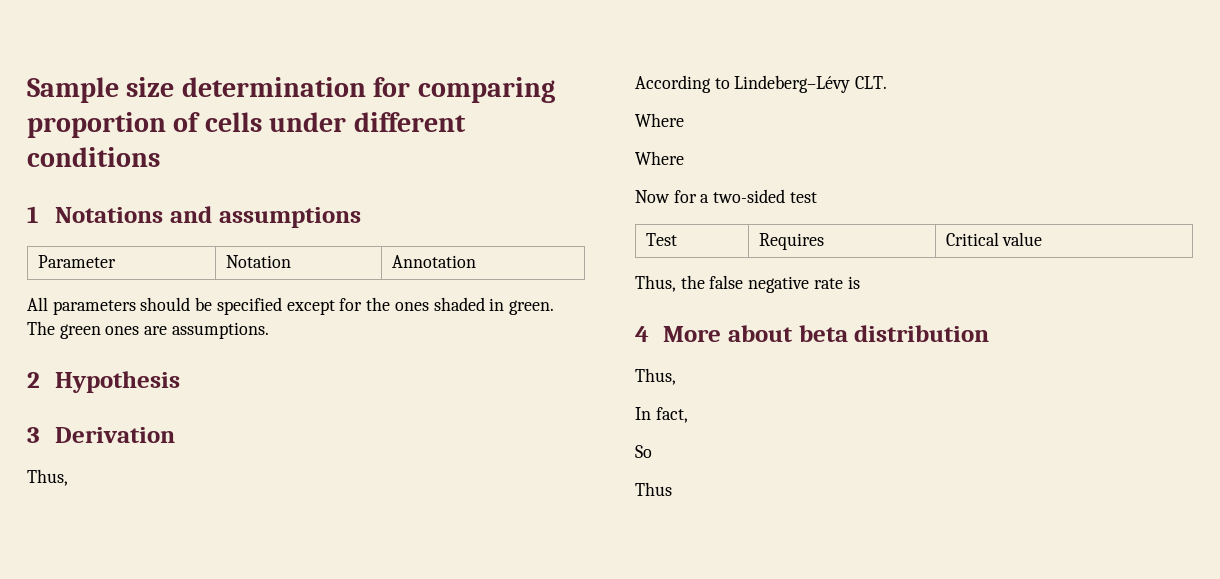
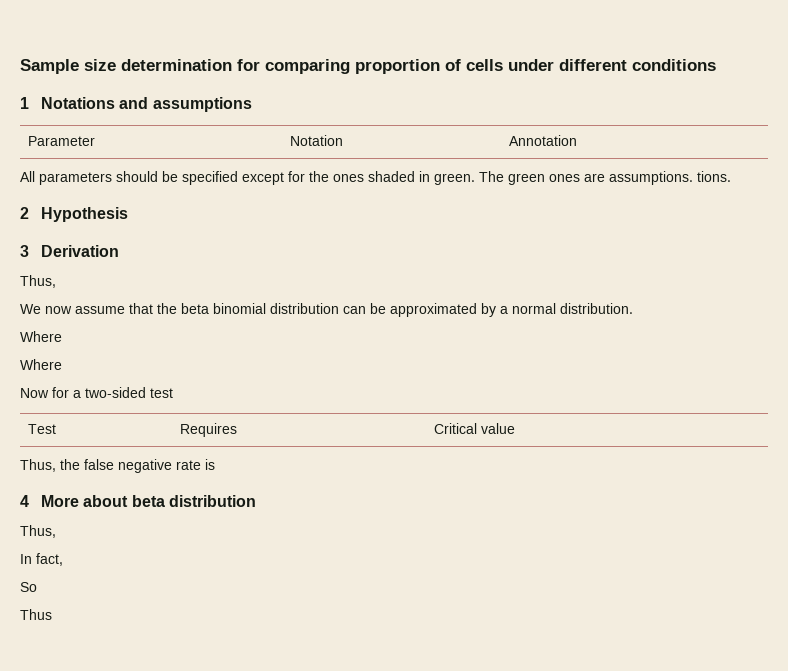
(269, 330) none -> [697,171,731,182] tions.
[635,75,888,93] According to Lindeberg–Lévy CLT. -> [20,303,633,317] We now assume that the beta binomial distribution can be approximated by a normal distribution.

